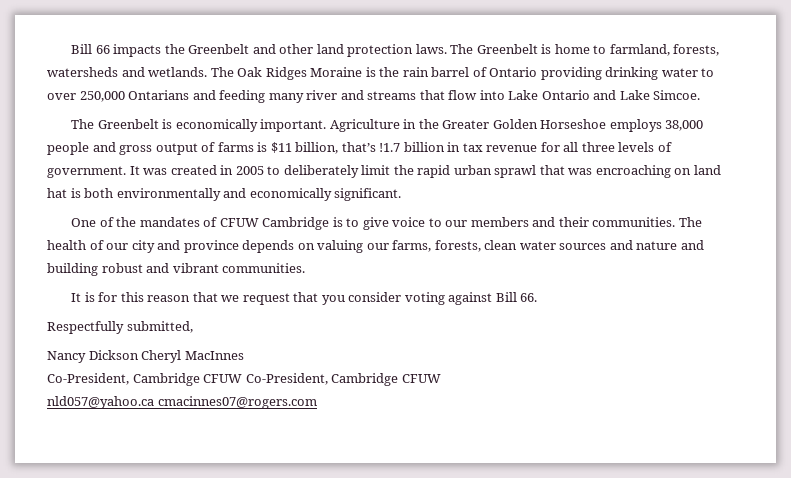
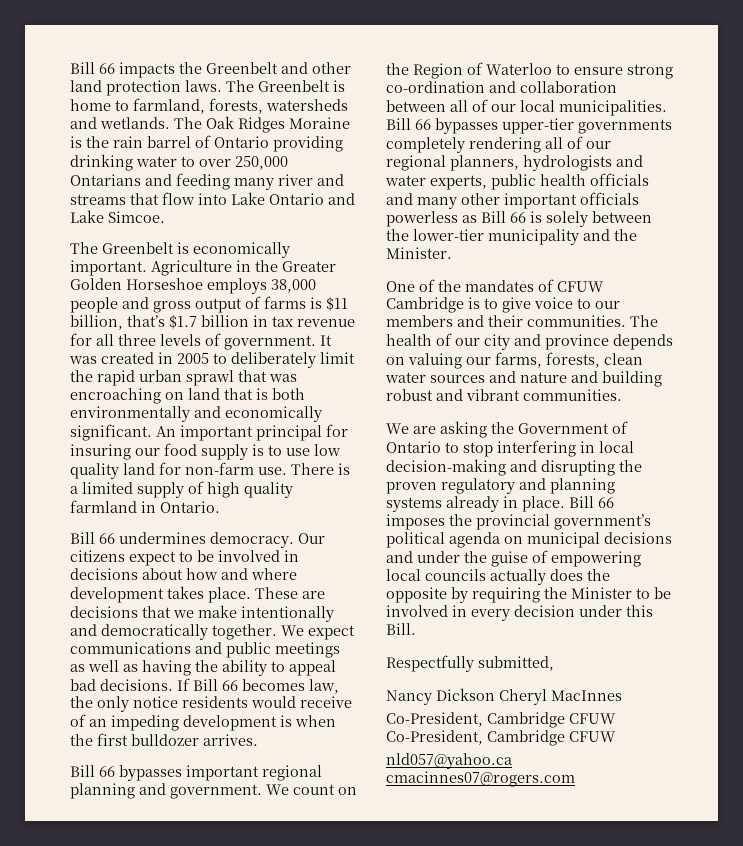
[379,143,401,152] !1.7 -> [169,315,197,329] $1.7
[47,188,67,198] hat -> [224,388,253,400] that
(402, 194) none -> [156,424,348,441] [70,443,341,460] [70,462,350,479] [70,481,293,498] [70,500,220,513] [70,532,325,548] [70,550,299,566] [70,568,297,580] [70,586,325,603] [70,605,334,622] [70,624,355,640] [70,642,340,658] [70,660,336,676] [70,678,339,694] [70,696,352,712] [70,714,336,731] [70,733,258,746] [70,765,322,781] [70,783,357,799] [386,62,673,79] [386,81,617,93] [386,99,667,116] [386,118,672,134] [386,136,611,153] [386,155,643,171] [385,173,649,190] [386,192,639,209] [386,211,652,227] [386,229,637,245] [386,247,452,259] An important principal for insuring our food supply is to use low quality land for non-farm use. There is a limited supply of high quality farmland in Ontario. // Bill 66 undermines democracy. Our citizens expect to be involved in decisions about how and where development takes place. These are decisions that we make intentionally and democratically together. We expect communications and public meetings as well as having the ability to appeal bad decisions. If Bill 66 becomes law, the only notice residents would receive of an impeding development is when the first bulldozer arrives. // Bill 66 bypasses important regional planning and government. We count on the Region of Waterloo to ensure strong co-ordination and collaboration between all of our local municipalities. Bill 66 bypasses upper-tier governments completely rendering all of our regional planners, hydrologists and water experts, public health officials and many other important officials powerless as Bill 66 is solely between the lower-tier municipality and the Minister.
[71,292,538,305] It is for this reason that we request that you consider voting against Bill 66. -> [386,421,628,438] [386,440,634,457] [386,459,642,476] [386,478,615,494] [386,496,614,512] [386,514,651,530] [386,532,672,548] [386,550,641,567] [386,569,610,585] [386,587,671,603] [386,605,653,621] [386,623,416,635] We are asking the Government of Ontario to stop interfering in local decision-making and disrupting the proven regulatory and planning systems already in place. Bill 66 imposes the provincial government’s political agenda on municipal decisions and under the guise of empowering local councils actually does the opposite by requiring the Minister to be involved in every decision under this Bill.

